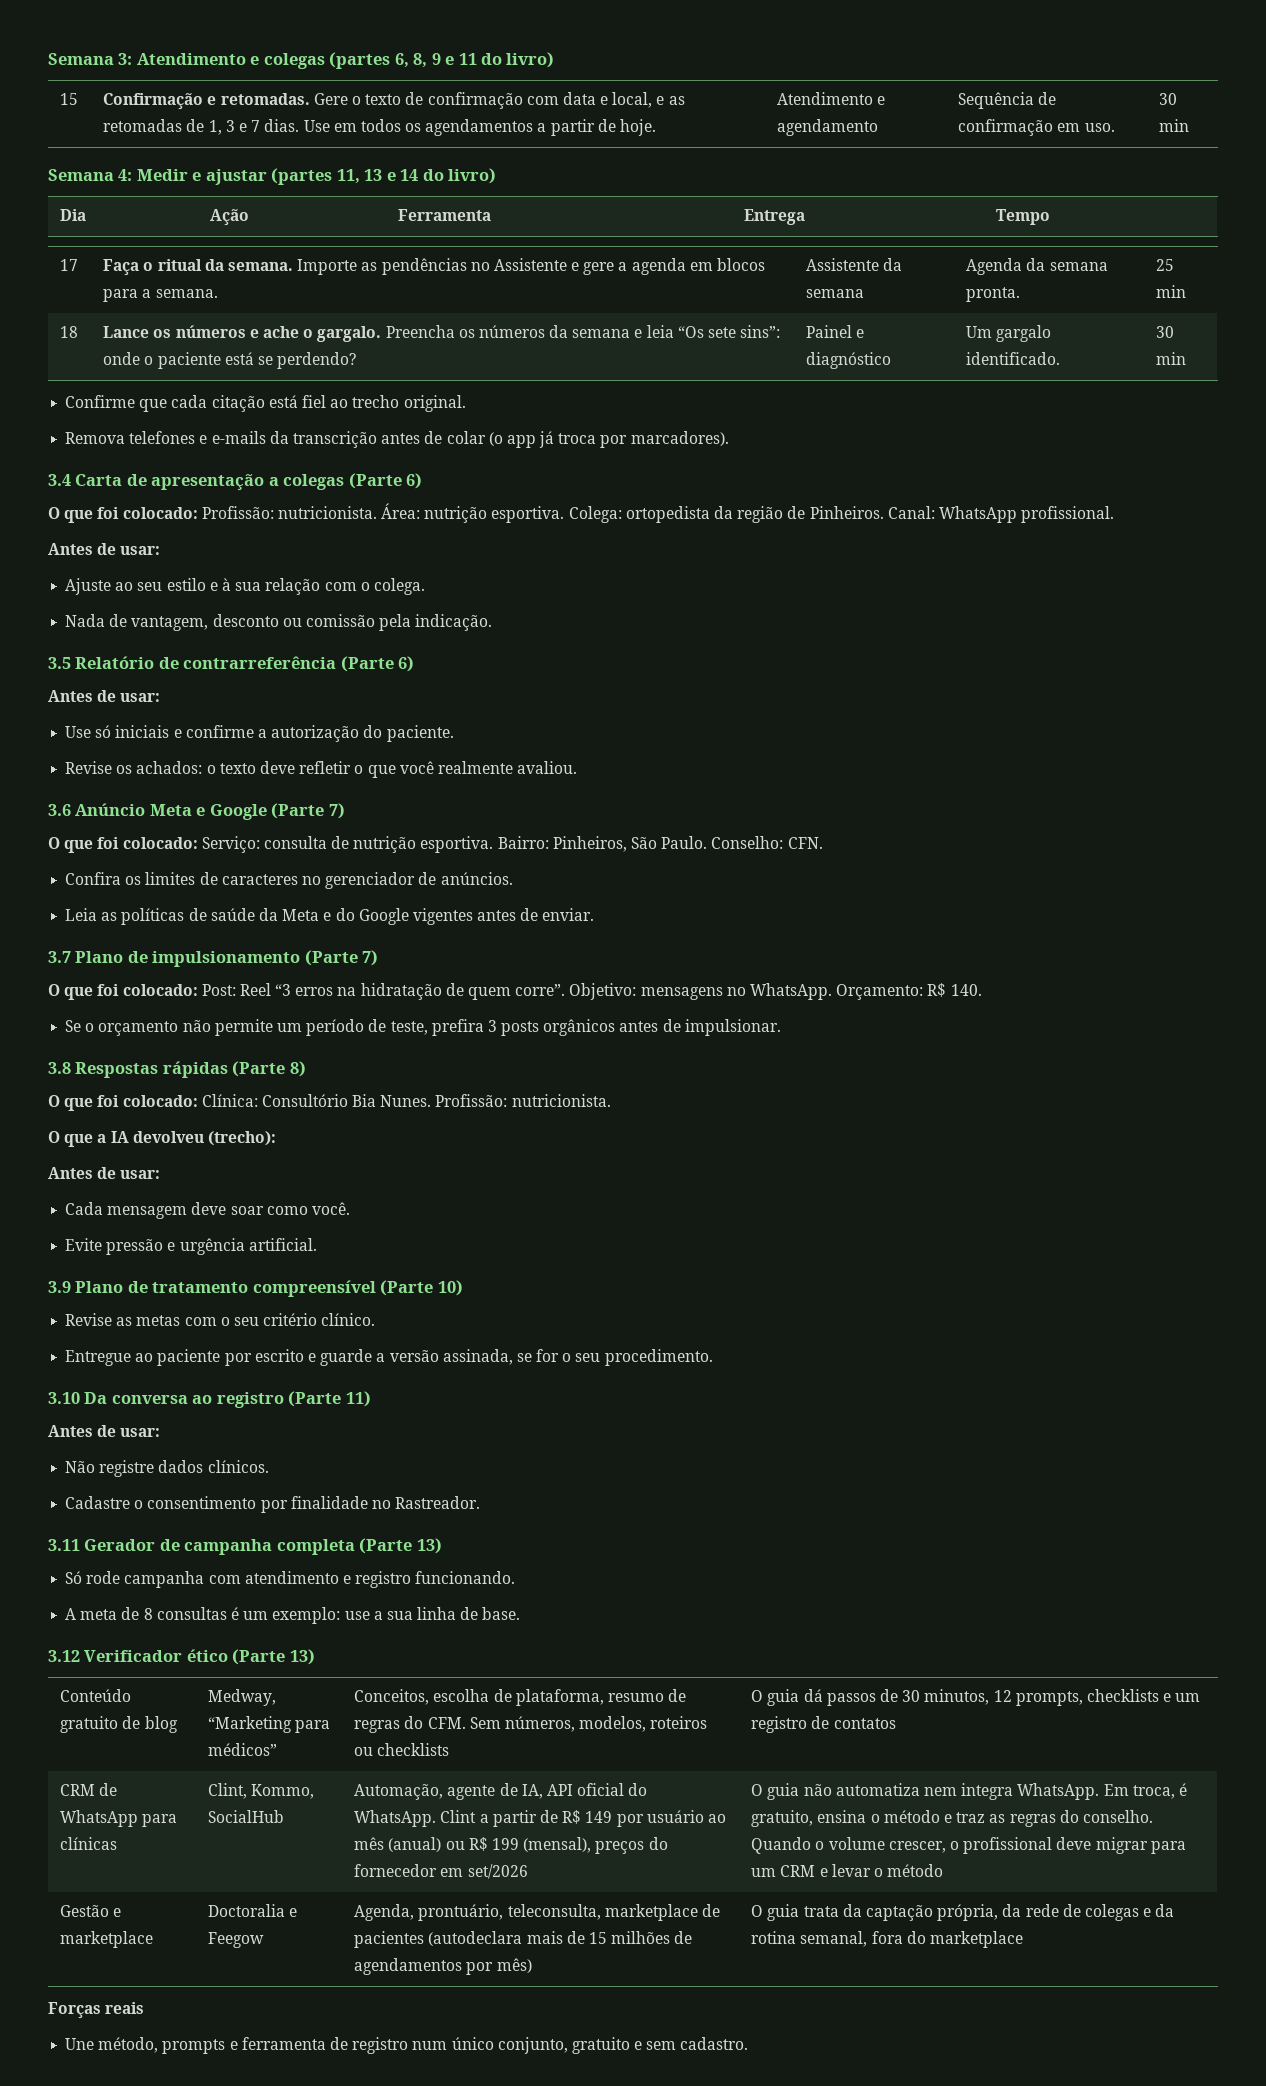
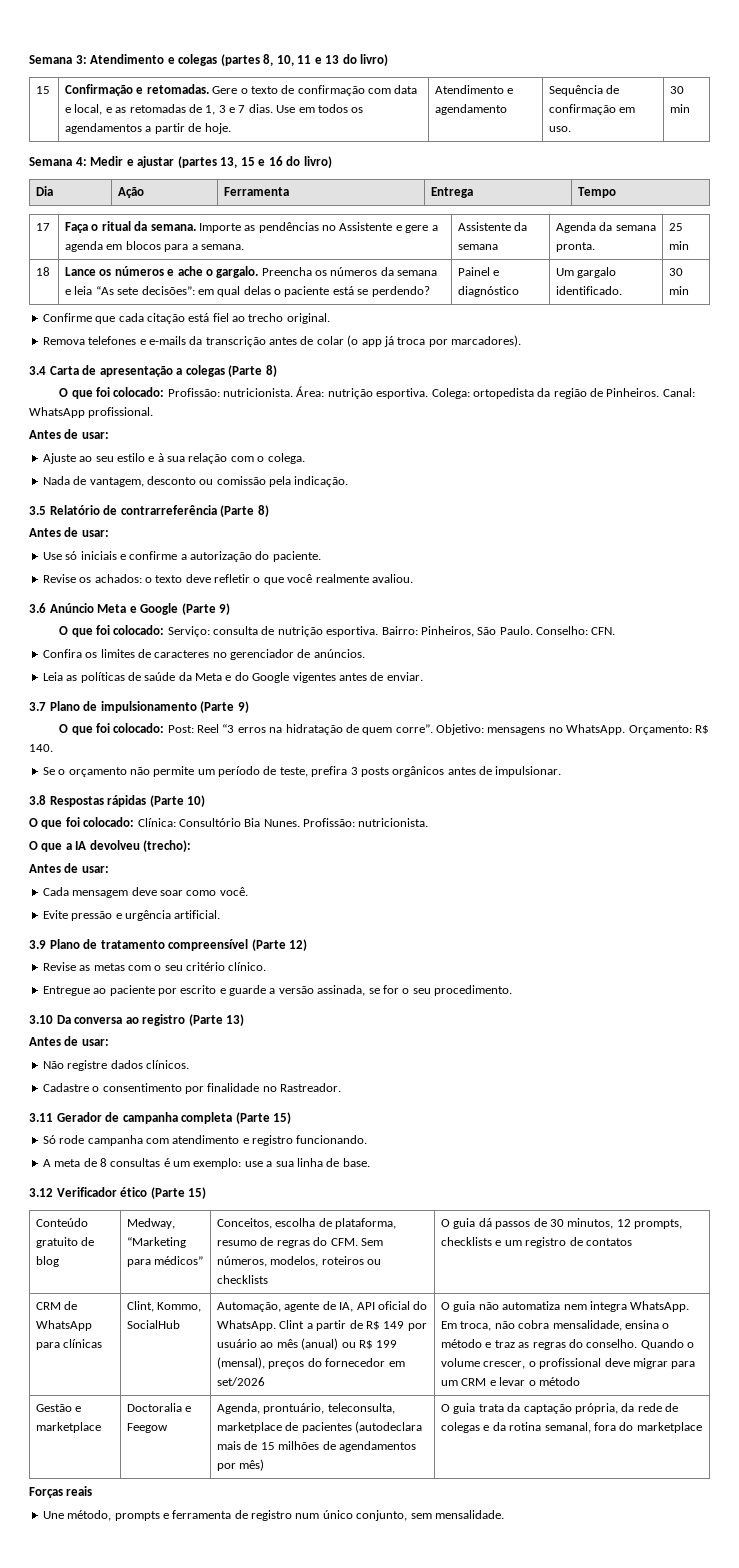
[394,53,477,68] 6, 8, 9 e 11 -> [263,54,340,66] 8, 10, 11 e 13
[336,169,419,184] 11, 13 e 14 -> [220,156,283,168] 13, 15 e 16
[677,325,781,338] [103,352,141,365] “Os sete sins”: onde -> [95,286,271,297] “As sete decisões”: em qual delas
[406,473,423,489] 6) -> [265,365,277,377] 8)
[398,656,415,672] 6) -> [257,505,269,517] 8)
[328,803,345,819] 7) -> [219,603,231,615] 9)
[362,950,379,966] 7) -> [237,701,249,713] 9)
[289,1061,306,1077] 8) -> [187,795,206,807] 10)
[437,1280,463,1296] 10) -> [289,939,308,951] 12)
[345,1391,371,1407] 11) -> [226,1014,245,1026] 13)
[416,1538,442,1554] 13) -> [273,1112,292,1124] 15)
[289,1649,315,1665] 13) -> [188,1187,207,1199] 15)
[1178,1783,1187,1796] [751,1810,814,1827] é gratuito, -> [494,1320,622,1331] não cobra mensalidade,
[571,2037,749,2054] gratuito e sem cadastro. -> [410,1510,504,1519] sem mensalidade.

